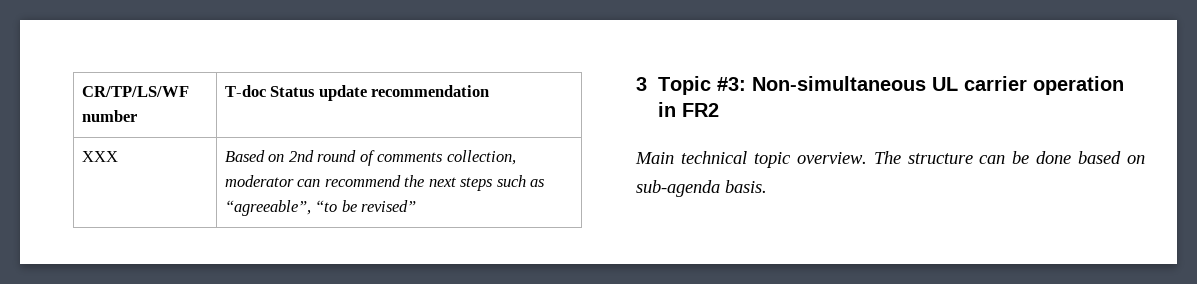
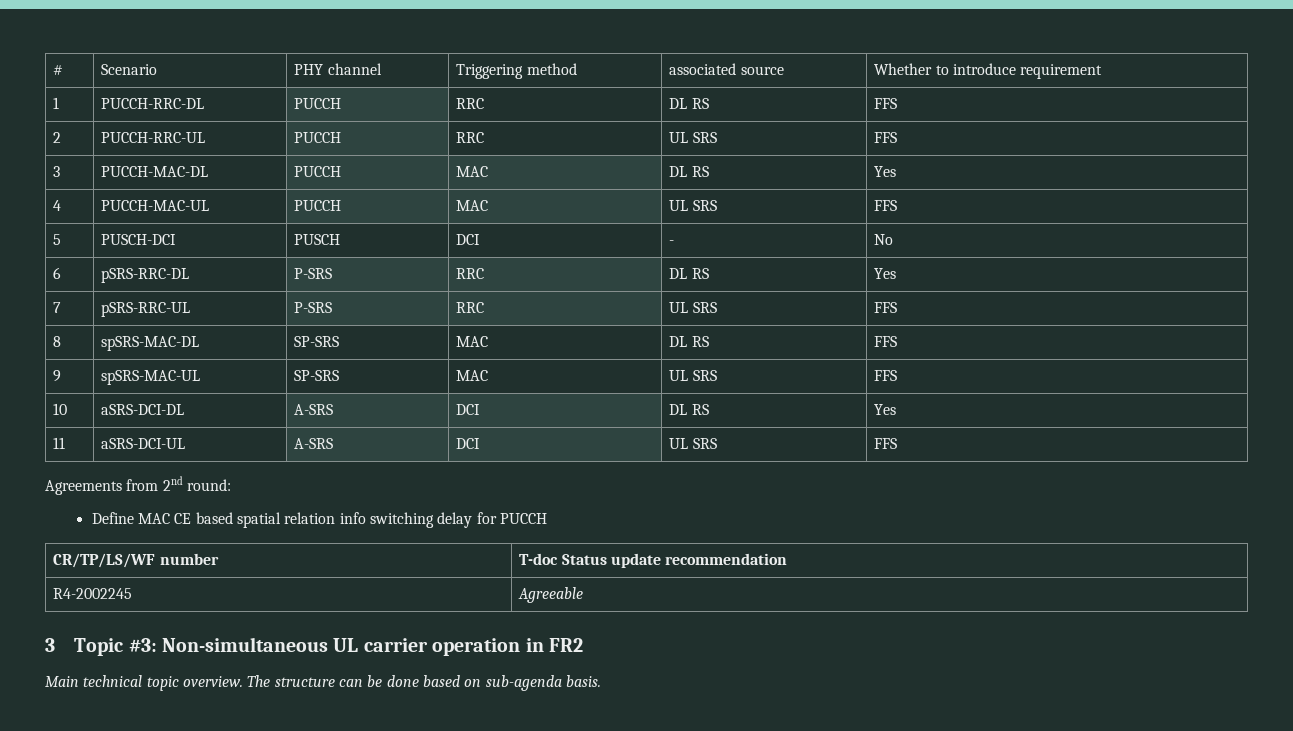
(81, 91) none -> [53,65,64,75] [101,64,158,75] [294,63,382,75] [456,63,577,79] [669,63,784,75] [874,63,1103,79] [53,97,60,109] [101,98,205,109] [294,98,342,109] [456,98,485,109] [669,98,709,109] [874,98,898,109] [53,132,62,143] [101,132,206,143] [294,132,342,143] [456,132,485,143] [669,132,717,143] [874,132,898,143] [53,166,61,177] [101,166,209,177] [294,166,342,177] [456,166,489,177] [669,166,709,177] [874,166,897,177] [53,200,62,211] [101,200,210,211] [294,200,342,211] [456,200,489,211] [669,200,717,211] [874,200,898,211] [53,234,62,245] [101,234,177,245] [294,234,341,245] [456,234,481,245] [669,240,675,245] [874,234,894,245] [53,267,62,279] [101,268,190,283] [294,268,333,279] [456,268,485,279] [669,268,709,279] [874,268,897,279] [53,302,62,313] [101,302,191,317] [294,302,333,313] [456,302,485,313] [669,302,717,313] [874,302,898,313] [53,336,62,347] [101,336,200,351] [294,336,340,347] [456,336,489,347] [669,336,709,347] [874,336,898,347] [53,370,62,382] [101,370,201,385] [294,370,340,381] [456,370,489,381] [669,370,717,381] [874,370,898,381] [53,403,68,415] [101,404,185,415] [294,404,334,415] [456,404,481,415] [669,404,709,415] [874,404,897,415] [53,437,66,449] [101,438,186,449] [294,438,334,449] [456,438,481,449] [669,438,717,449] [874,438,898,449] [45,476,231,495] [91,512,547,528] # | Scenario | PHY channel | Triggering method | associated source | Whether to introduce requirement // 1 | PUCCH-RRC-DL | PUCCH | RRC | DL RS | FFS // 2 | PUCCH-RRC-UL | PUCCH | RRC | UL SRS | FFS // 3 | PUCCH-MAC-DL | PUCCH | MAC | DL RS | Yes // 4 | PUCCH-MAC-UL | PUCCH | MAC | UL SRS | FFS // 5 | PUSCH-DCI | PUSCH | DCI | - | No // 6 | pSRS-RRC-DL | P-SRS | RRC | DL RS | Yes // 7 | pSRS-RRC-UL | P-SRS | RRC | UL SRS | FFS // 8 | spSRS-MAC-DL | SP-SRS | MAC | DL RS | FFS // 9 | spSRS-MAC-UL | SP-SRS | MAC | UL SRS | FFS // 10 | aSRS-DCI-DL | A-SRS | DCI | DL RS | Yes // 11 | aSRS-DCI-UL | A-SRS | DCI | UL SRS | FFS // Agreements from 2nd round: // Define MAC CE based spatial relation info switching delay for PUCCH //
[81,151,118,162] [224,150,516,166] [224,175,544,191] [224,200,417,216] XXX | Based on 2nd round of comments collection, moderator can recommend the next steps such as “agreeable”, “to be revised” -> [53,588,133,599] [518,587,584,603] R4-2002245 | Agreeable

